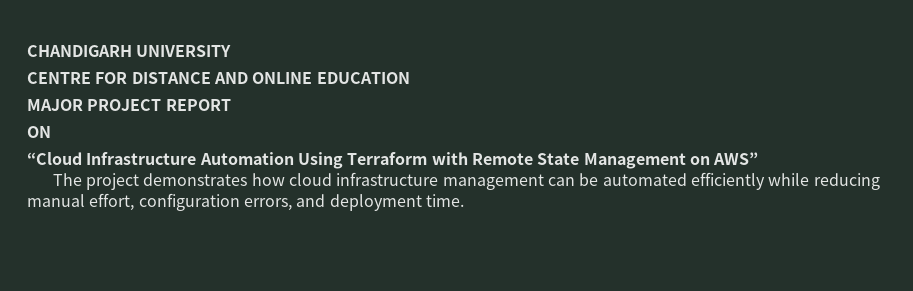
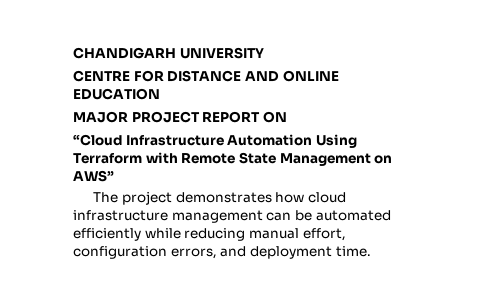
(231, 105) // -> (261, 117) none

